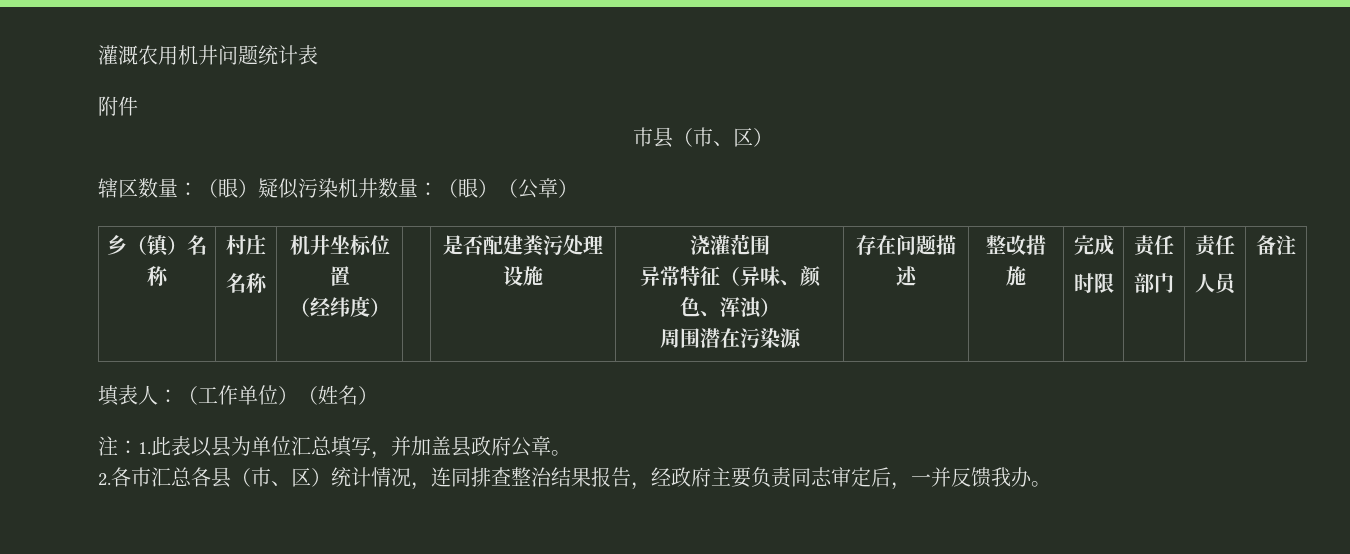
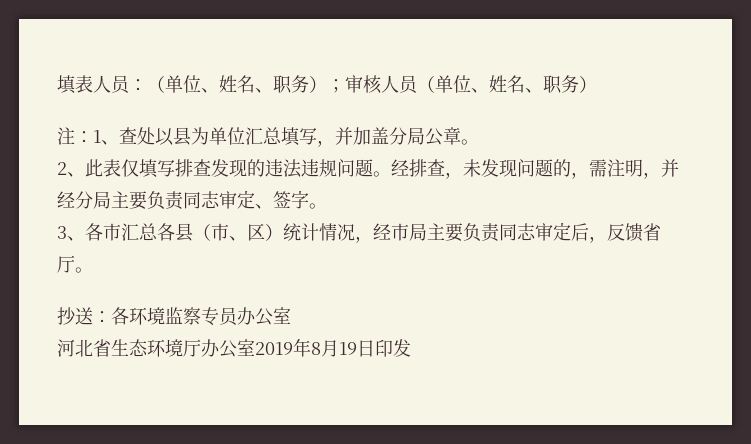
[98,45,318,65] [98,96,138,116] [632,127,773,148] [98,178,578,199] [107,234,207,257] [147,266,169,286] [226,235,266,255] [226,273,268,293] [289,235,390,256] [329,266,350,286] [289,296,390,317] [443,235,603,257] [503,266,543,286] [689,234,770,255] [639,266,821,287] [679,297,780,319] [659,327,802,348] [856,234,956,255] [896,266,918,286] [986,235,1046,255] [1006,266,1026,286] [1073,235,1114,255] [1073,273,1114,293] [1134,235,1174,257] [1134,273,1174,293] [1195,235,1235,257] [1195,273,1238,295] [1256,235,1296,255] [98,385,358,406] 灌溉农用机井问题统计表 // 附件 // 市县（市、区） // 辖区数量：（眼）疑似污染机井数量：（眼）（公章） // 乡（镇）名称 | 村庄 // 名称 | 机井坐标位置 // （经纬度） | | 是否配建粪污处理设施 | 浇灌范围 // 异常特征（异味、颜色、浑浊） // 周围潜在污染源 | 存在问题描述 | 整改措施 | 完成 // 时限 | 责任 // 部门 | 责任 // 人员 | 备注 // 填表人：（工作单位）（姓名 -> [57,75,579,94] 填表人员：（单位、姓名、职务）；审核人员（单位、姓名、职务
[138,436,191,456] 1.此表 -> [93,127,155,145] 1、查处
[451,436,511,457] 县政府 -> [389,127,425,145] 分局
[98,473,111,486] 2. -> [57,159,679,179] [57,190,327,210] [57,226,85,241] 2、此表仅填写排查发现的违法违规问题。经排查，未发现问题的，需注明，并经分局主要负责同志审定、签字。 // 3、
[431,467,711,490] 连同排查整治结果报告，经政府 -> [373,223,427,241] 经市局
[911,467,1051,488] 一并反馈我办。 -> [607,223,661,242] [57,255,93,273] [57,307,291,326] [57,338,411,358] 反馈省厅。 // 抄送：各环境监察专员办公室 // 河北省生态环境厅办公室2019年8月19日印发

